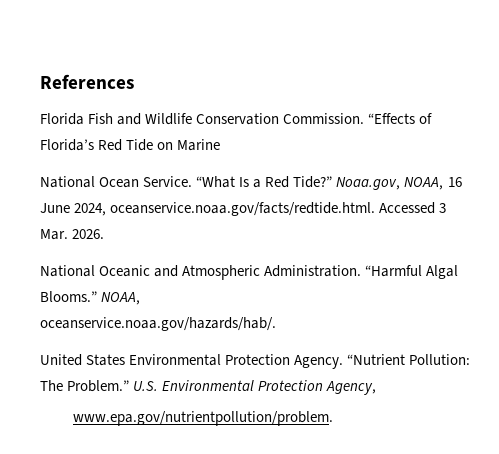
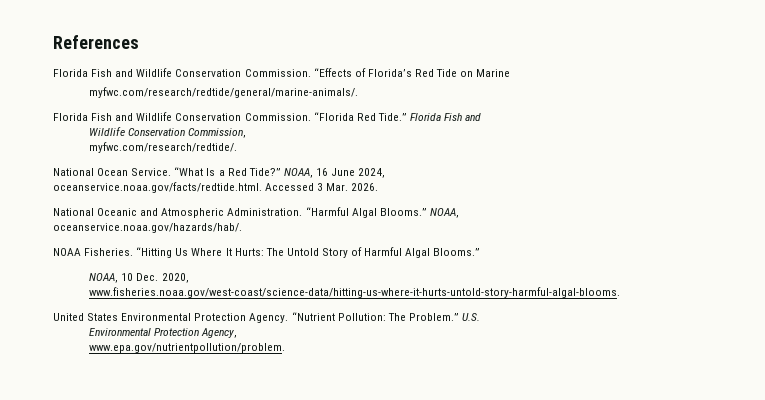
(221, 145) none -> [89,87,359,98] [53,112,482,121] [89,127,247,138] [89,142,238,153] // myfwc.com/research/redtide/general/marine-animals/. // Florida Fish and Wildlife Conservation Commission. “Florida Red Tide.” Florida Fish and // Wildlife Conservation Commission, // myfwc.com/research/redtide/.
[336,177,401,190] Noaa.gov, -> (281, 172) none
(107, 209) none -> (386, 173) //
(276, 324) none -> [53,247,481,258] [89,273,189,283] [89,287,621,298] // NOAA Fisheries. “Hitting Us Where It Hurts: The Untold Story of Harmful Algal Blooms.” // NOAA, 10 Dec. 2020, // www.fisheries.noaa.gov/west-coast/science-data/hitting-us-where-it-hurts-untold-story-harmful-algal-blooms.
(159, 386) none -> (480, 317) //

